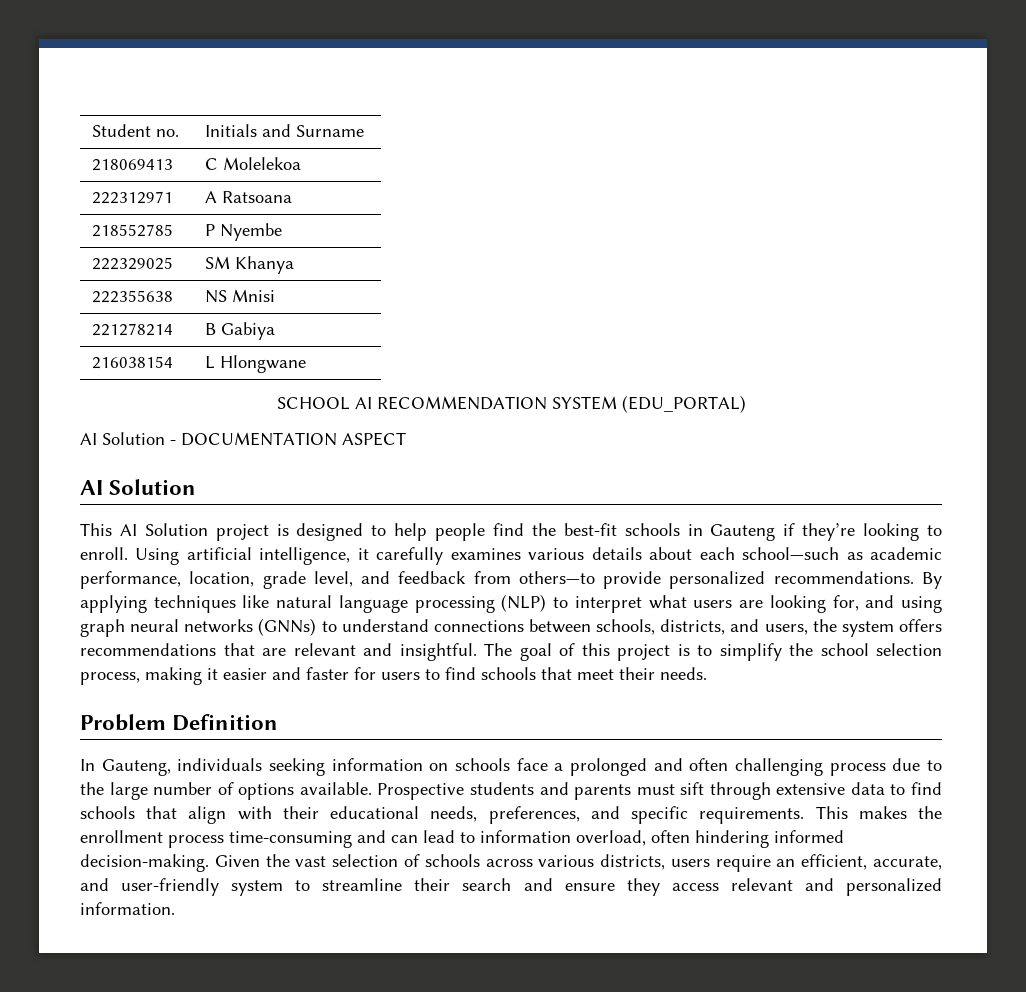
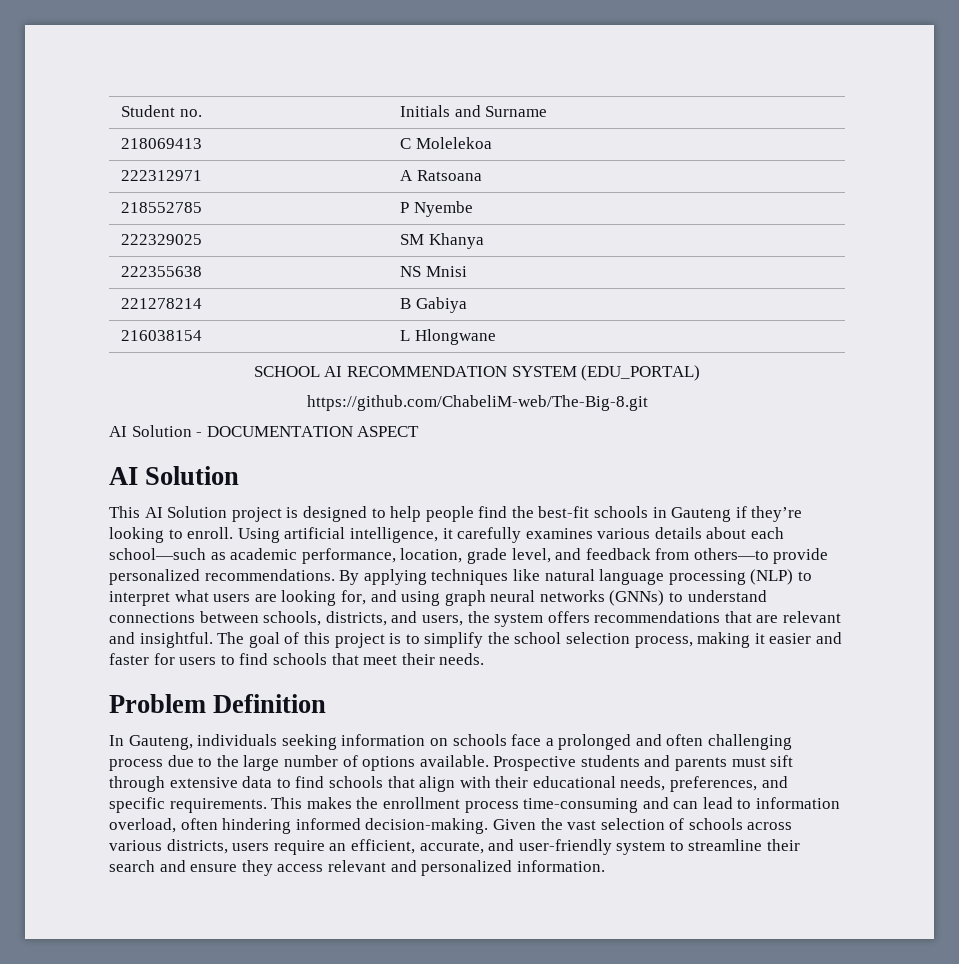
(746, 404) none -> [306,395,648,411] // https://github.com/ChabeliM-web/The-Big-8.git

